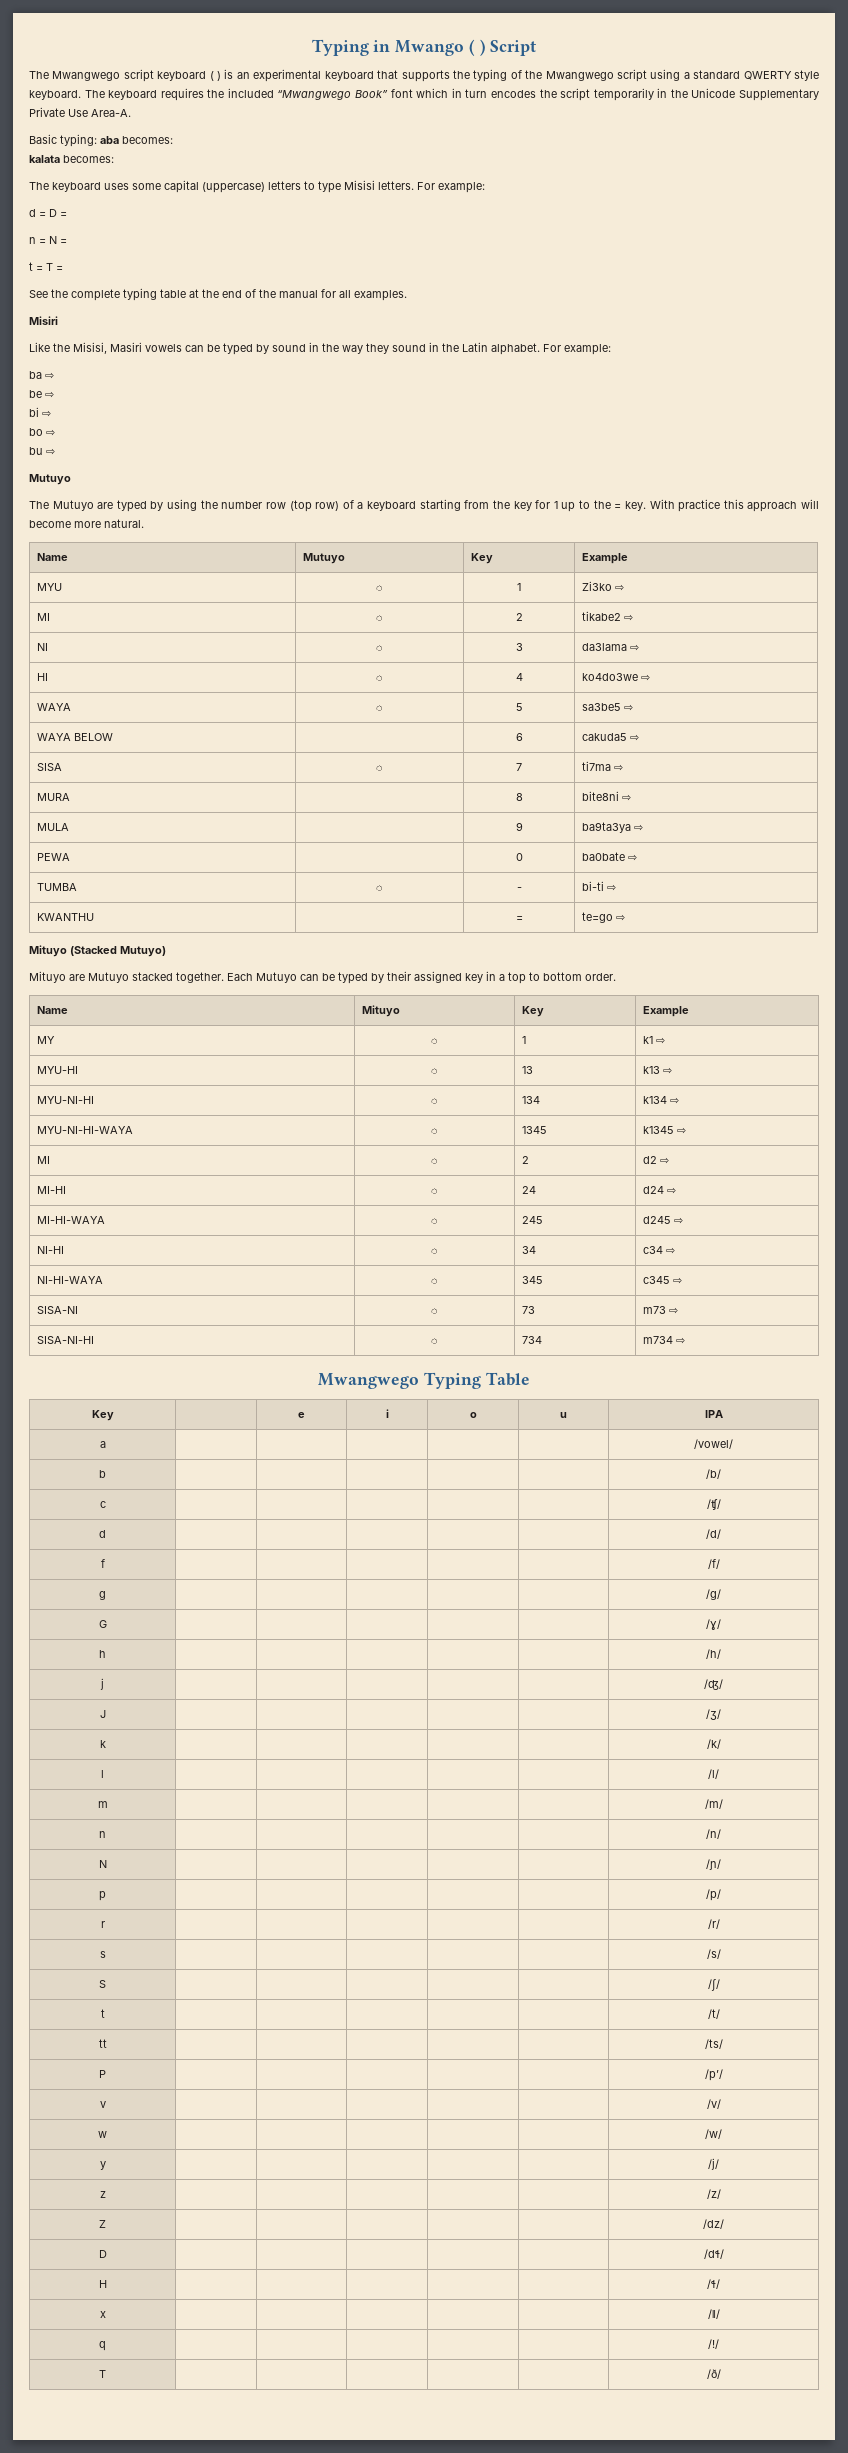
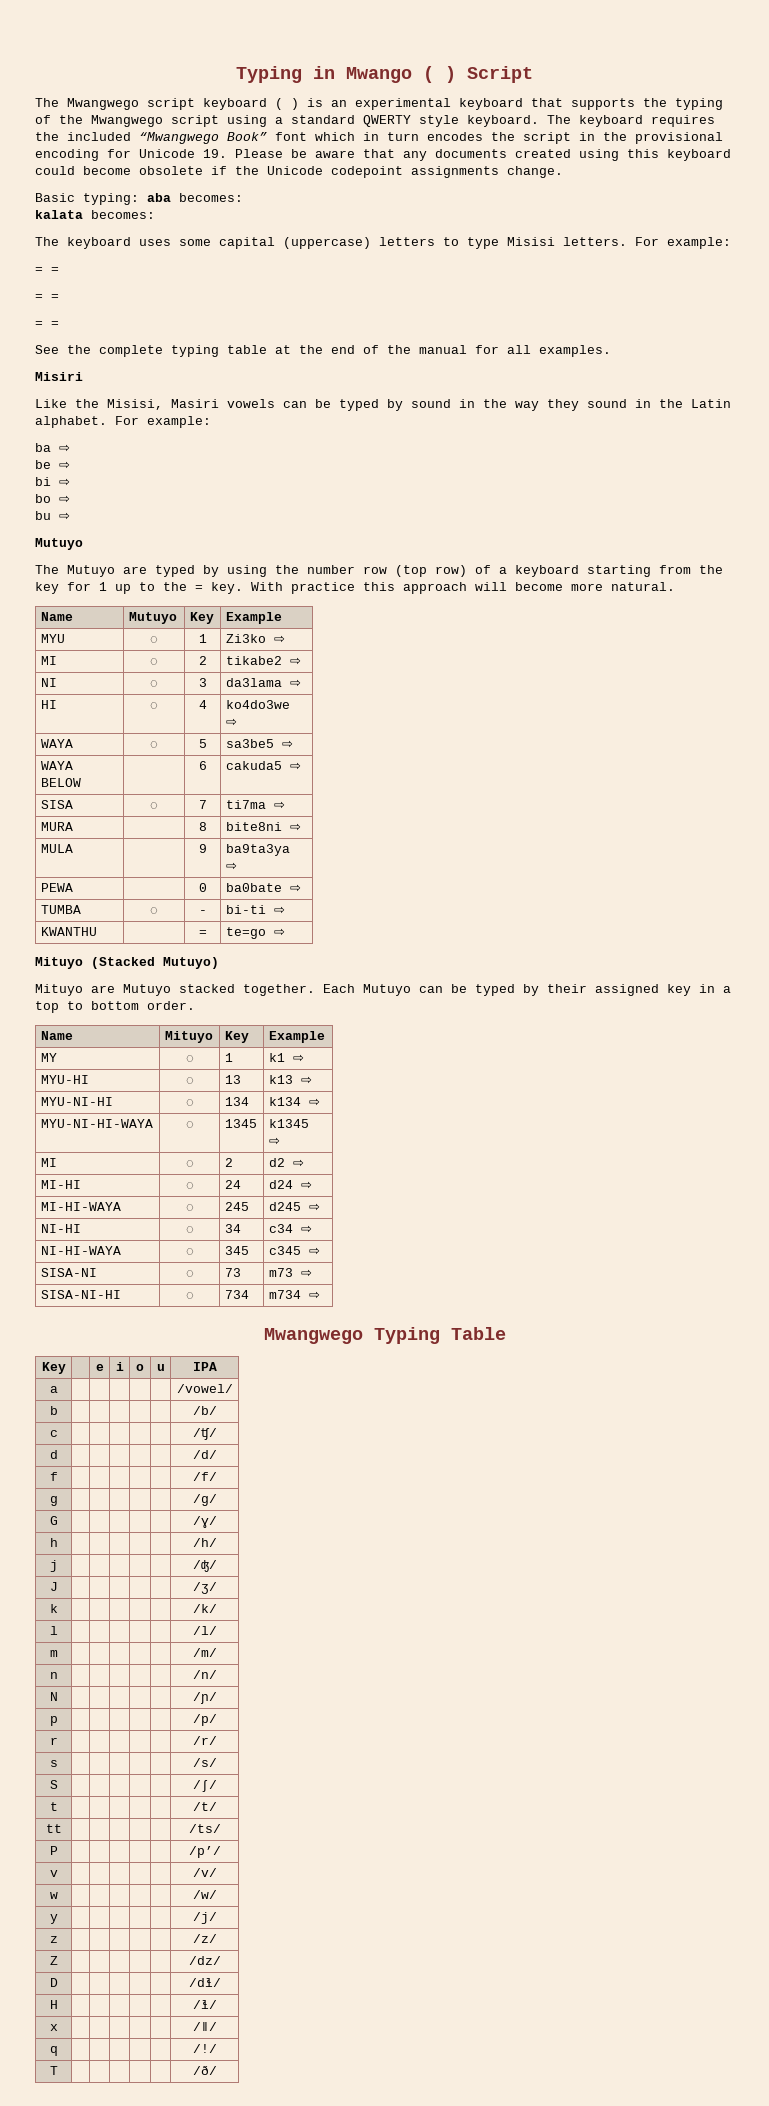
[593,88,819,101] [29,107,131,117] temporarily in the Unicode Supplementary Private Use Area-A. -> [579,132,723,144] [35,149,731,161] [35,166,563,178] in the provisional encoding for Unicode 19. Please be aware that any documents created using this keyboard could become obsolete if the Unicode codepoint assignments change.
[29,209,67,217] [29,236,67,244] [29,262,53,271] d = D = // n = N = // t = T -> [35,267,59,273] [35,294,59,300] [35,321,43,327] = = // = = // =

